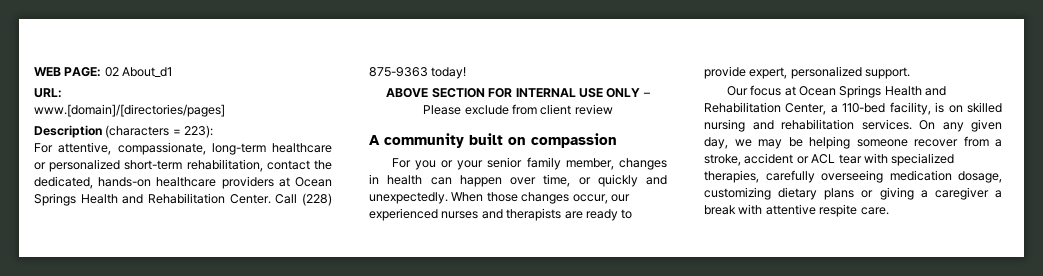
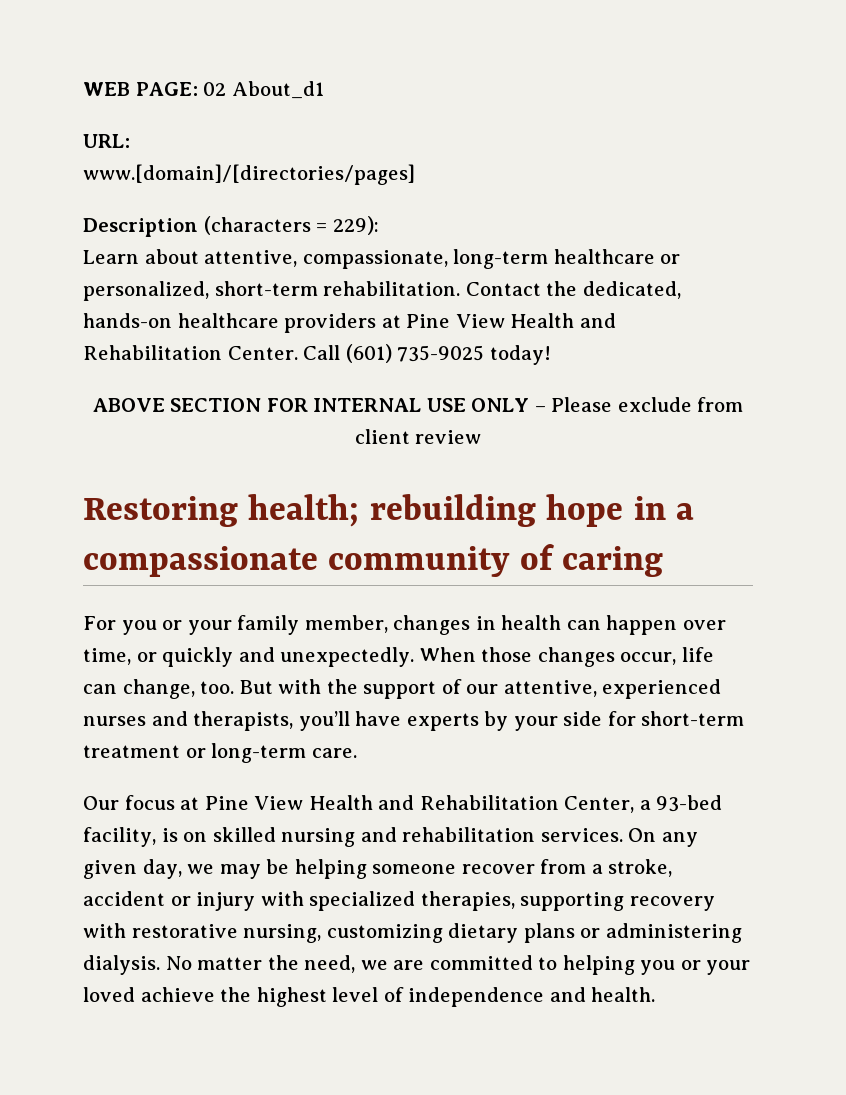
[184,125,214,138] [34,143,53,153] 223): // For -> [332,216,379,235] [83,249,199,264] 229): // Learn about
[49,159,310,172] personalized short-term rehabilitation, contact -> [83,281,541,301] personalized, short-term rehabilitation. Contact
[295,177,332,187] [34,193,76,206] Ocean Springs -> [406,314,505,328] Pine View
[302,193,332,206] [369,67,428,77] (228) 875-9363 -> [345,344,485,363] (601) 735-9025
[369,133,617,148] A community built on compassion -> [83,494,694,527] [83,544,664,577] Restoring health; rebuilding hope in a compassionate community of caring
[487,157,523,168] senior -> (232, 627) none
[610,194,630,202] [369,208,633,221] [704,66,911,79] our experienced nurses and therapists are ready to provide expert, personalized support. -> [681,647,714,662] [83,679,722,699] [83,711,745,731] [83,743,357,763] life can change, too. But with the support of our attentive, experienced nurses and therapists, you’ll have experts by your side for short-term treatment or long-term care.
[798,85,882,98] Ocean Springs -> [204,796,304,810] Pine View
[842,103,886,113] 110-bed -> [656,795,723,812] 93-bed
[811,154,862,164] ACL tear -> [196,892,256,911] injury
[765,170,1002,183] [704,187,1002,200] [704,204,889,217] carefully overseeing medication dosage, customizing dietary plans or giving a caregiver a break with attentive respite care. -> [520,892,715,911] [83,923,742,943] [83,955,751,975] [83,987,656,1007] supporting recovery with restorative nursing, customizing dietary plans or administering dialysis. No matter the need, we are committed to helping you or your loved achieve the highest level of independence and health.

